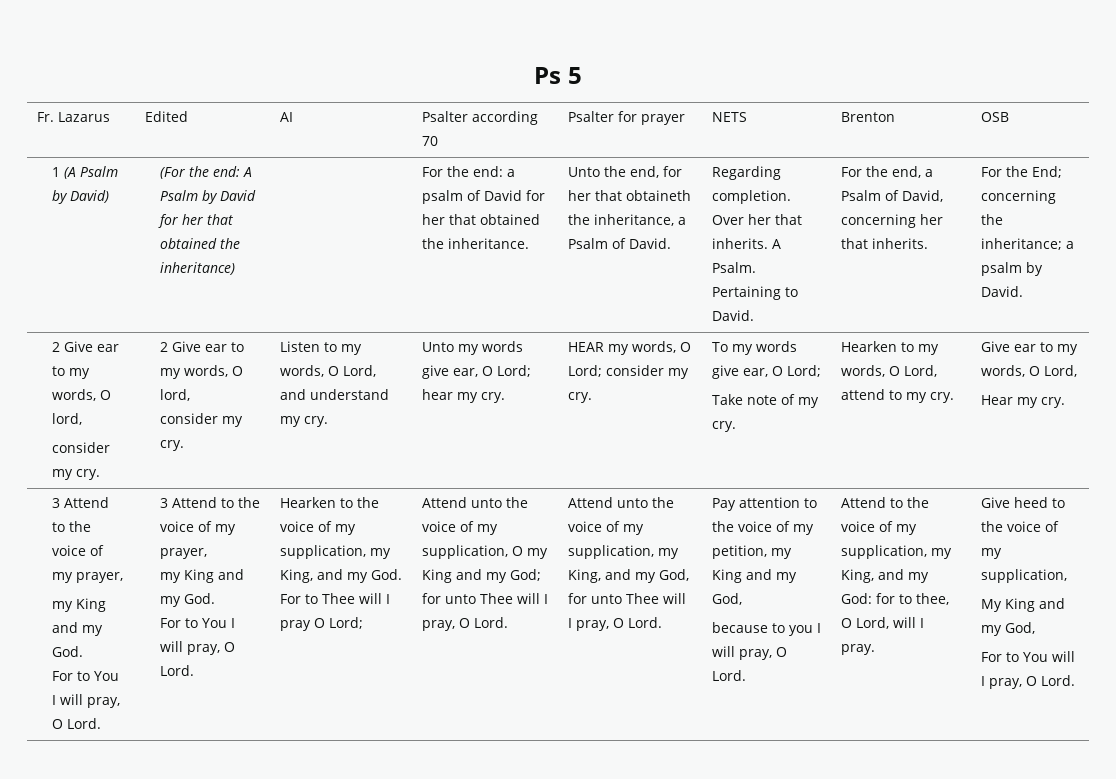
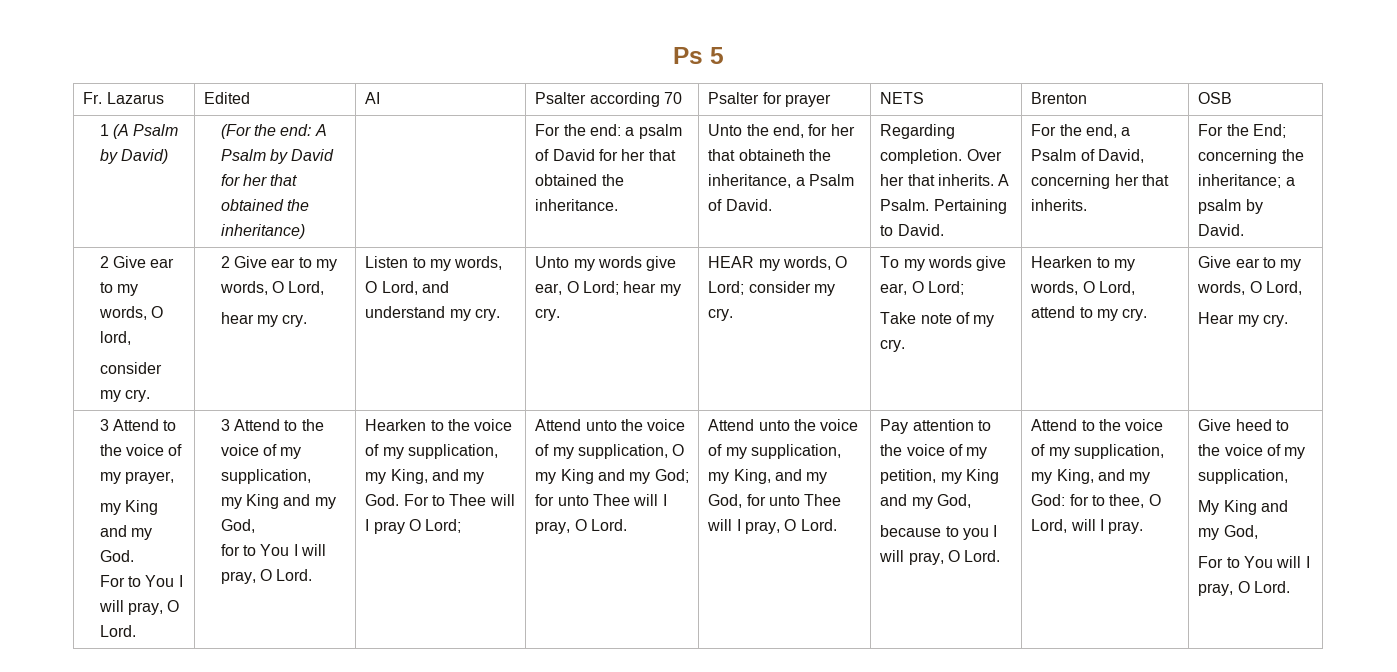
[160,389,191,401] [160,413,219,424] lord, // consider -> [288,281,325,295] [220,312,254,324] Lord, // hear
[160,548,208,559] [160,569,245,583] [160,593,216,607] [160,618,182,628] prayer, // my King and my God. // For -> [220,469,311,484] [220,494,336,509] [220,519,255,533] [220,544,240,556] supplication, // my King and my God, // for

